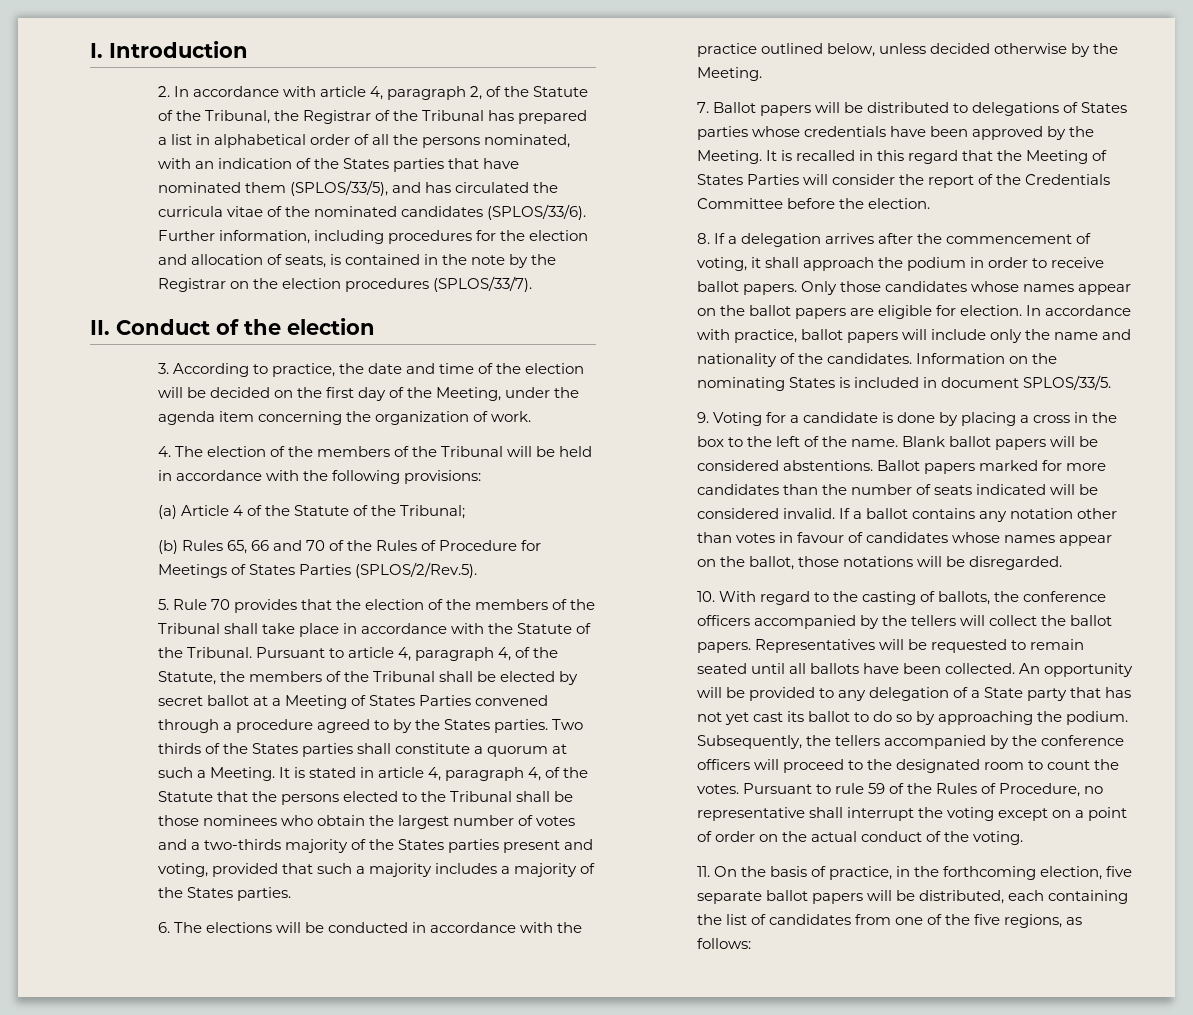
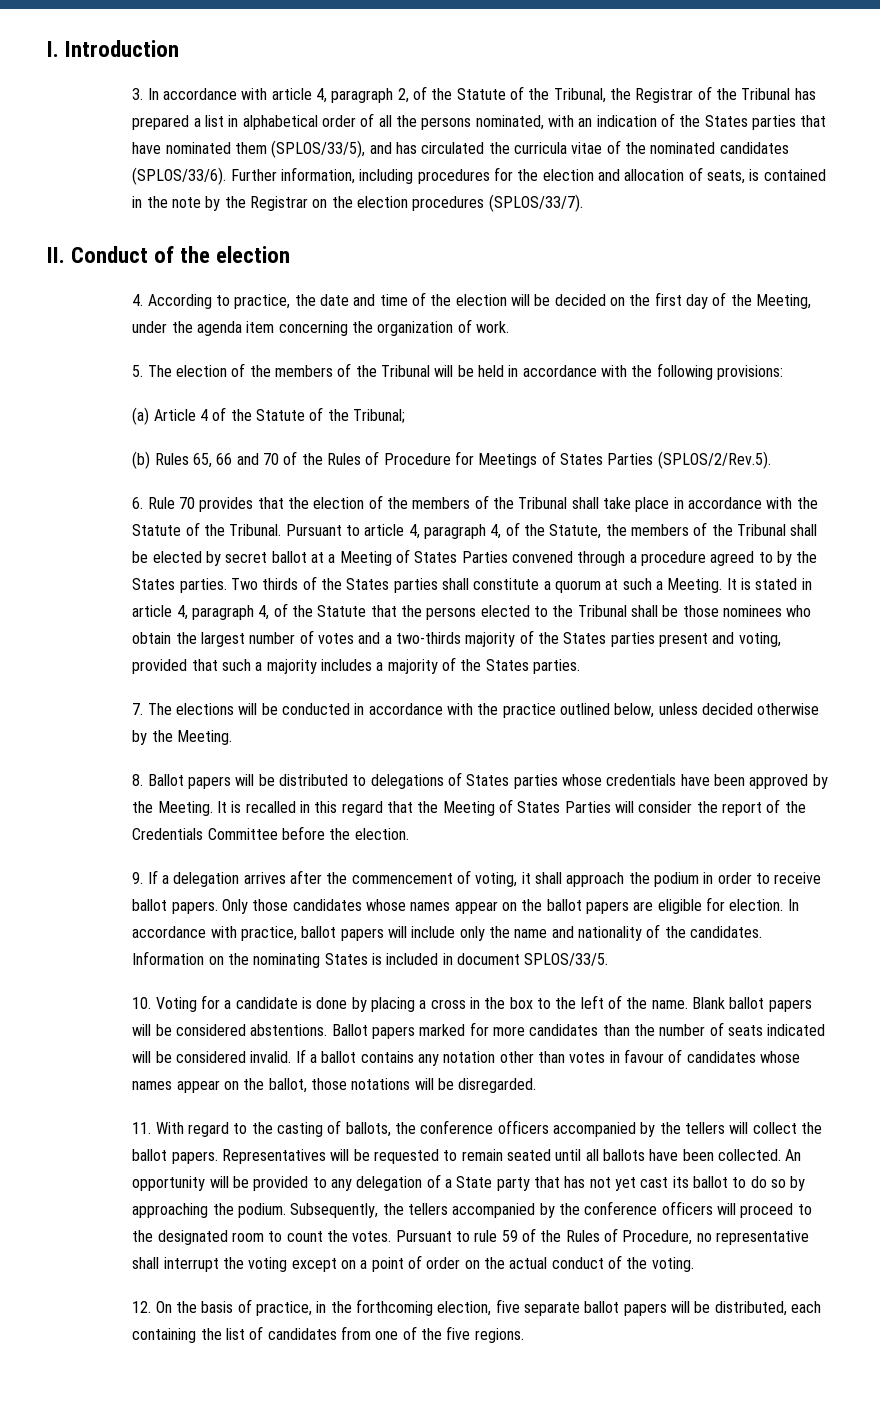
[157,86,170,97] 2. -> [132,88,144,100] 3.
[157,363,169,374] 3. -> [132,294,144,306] 4.
[157,446,171,457] 4. -> [132,365,144,377] 5.
[157,599,169,610] 5. -> [132,497,144,509] 6.
[157,922,170,933] 6. -> [132,703,144,715] 7.
[696,102,709,113] 7. -> [132,774,144,786] 8.
[696,233,710,244] 8. -> [132,872,144,884] 9.
[696,412,709,423] 9. -> [132,997,152,1009] 10.
[696,591,715,602] 10. -> [132,1122,152,1134] 11.
[696,866,710,877] 11. -> [132,1301,152,1313] 12.
[1004,914,1083,928] [696,938,751,949] regions, as follows: -> [474,1328,524,1343] regions.

